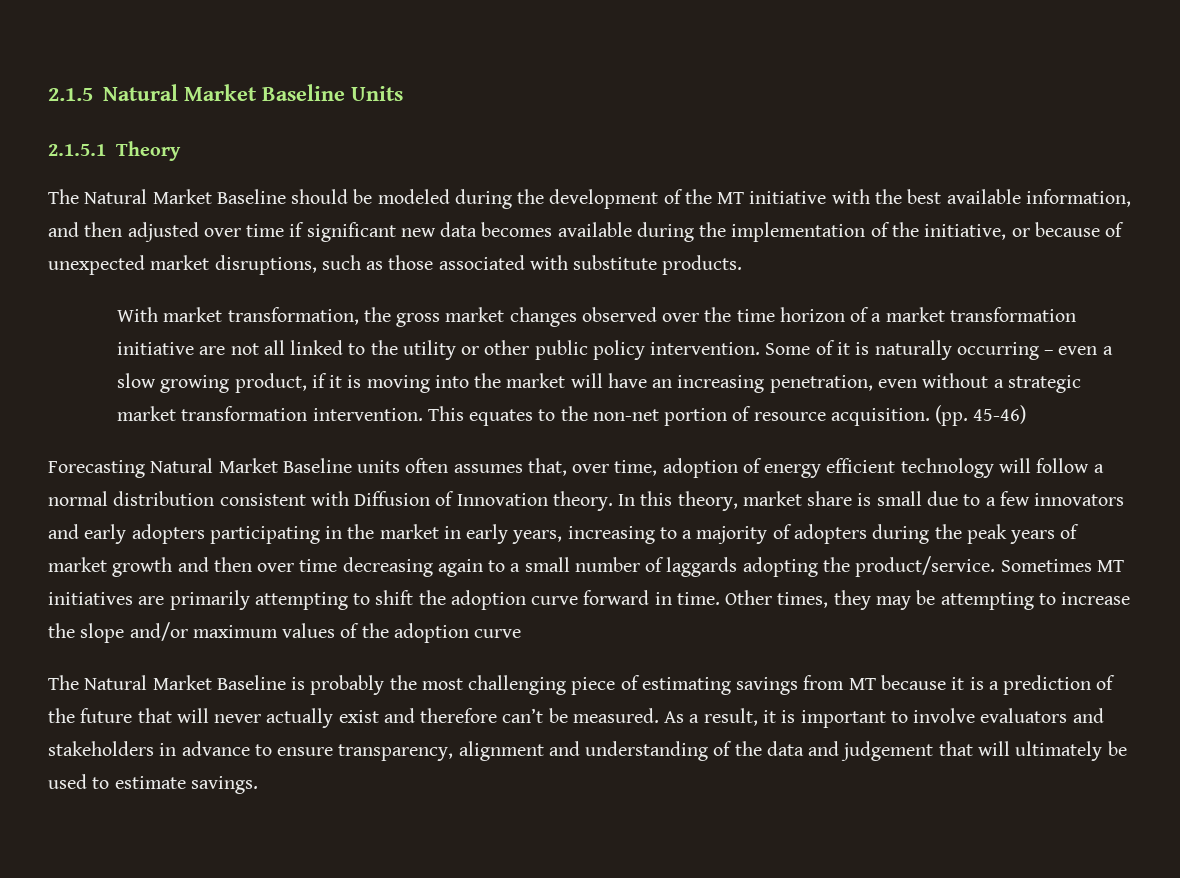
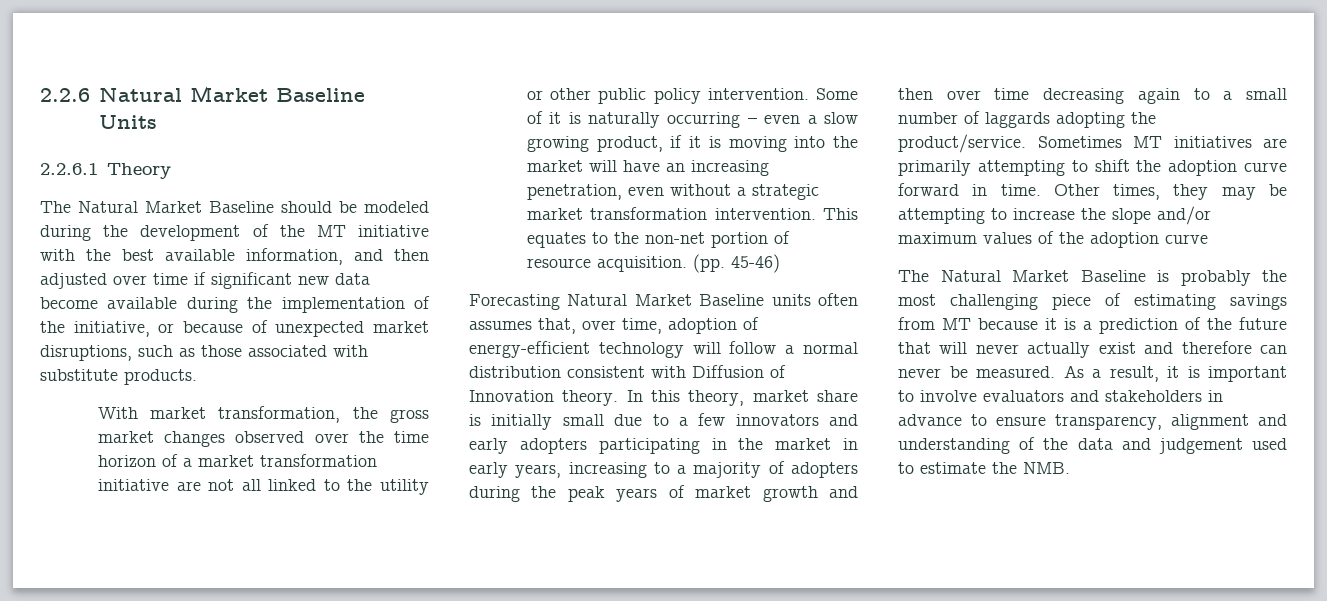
[48,88,93,101] 2.1.5 -> [40,88,90,102] 2.2.6
[48,144,106,156] 2.1.5.1 -> [40,163,98,175] 2.2.6.1
[481,222,553,237] becomes -> [40,297,98,309] become
[764,458,896,478] energy efficient -> [469,341,590,358] energy-efficient
(872, 499) none -> [491,414,553,430] initially
[502,708,544,723] can’t -> [1260,345,1287,354] [898,368,941,378] can never
[938,741,1127,761] that will ultimately be -> (1243, 446) none
[190,776,258,794] savings. -> [992,462,1070,474] the NMB.

